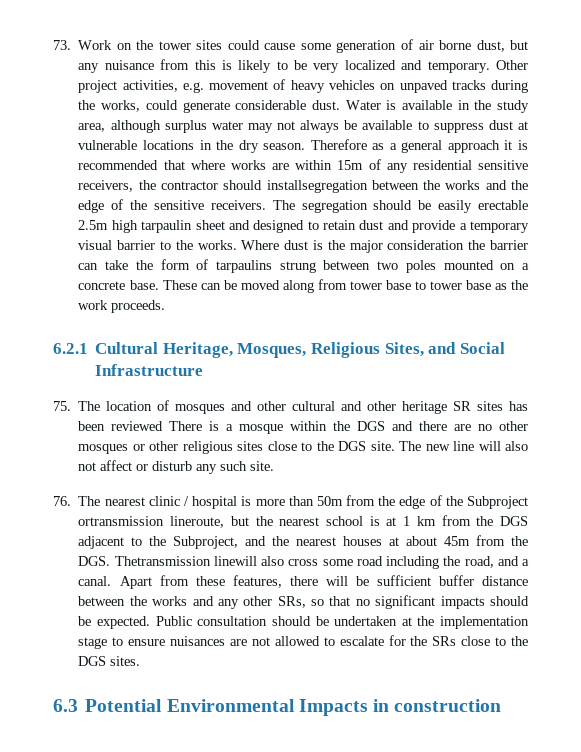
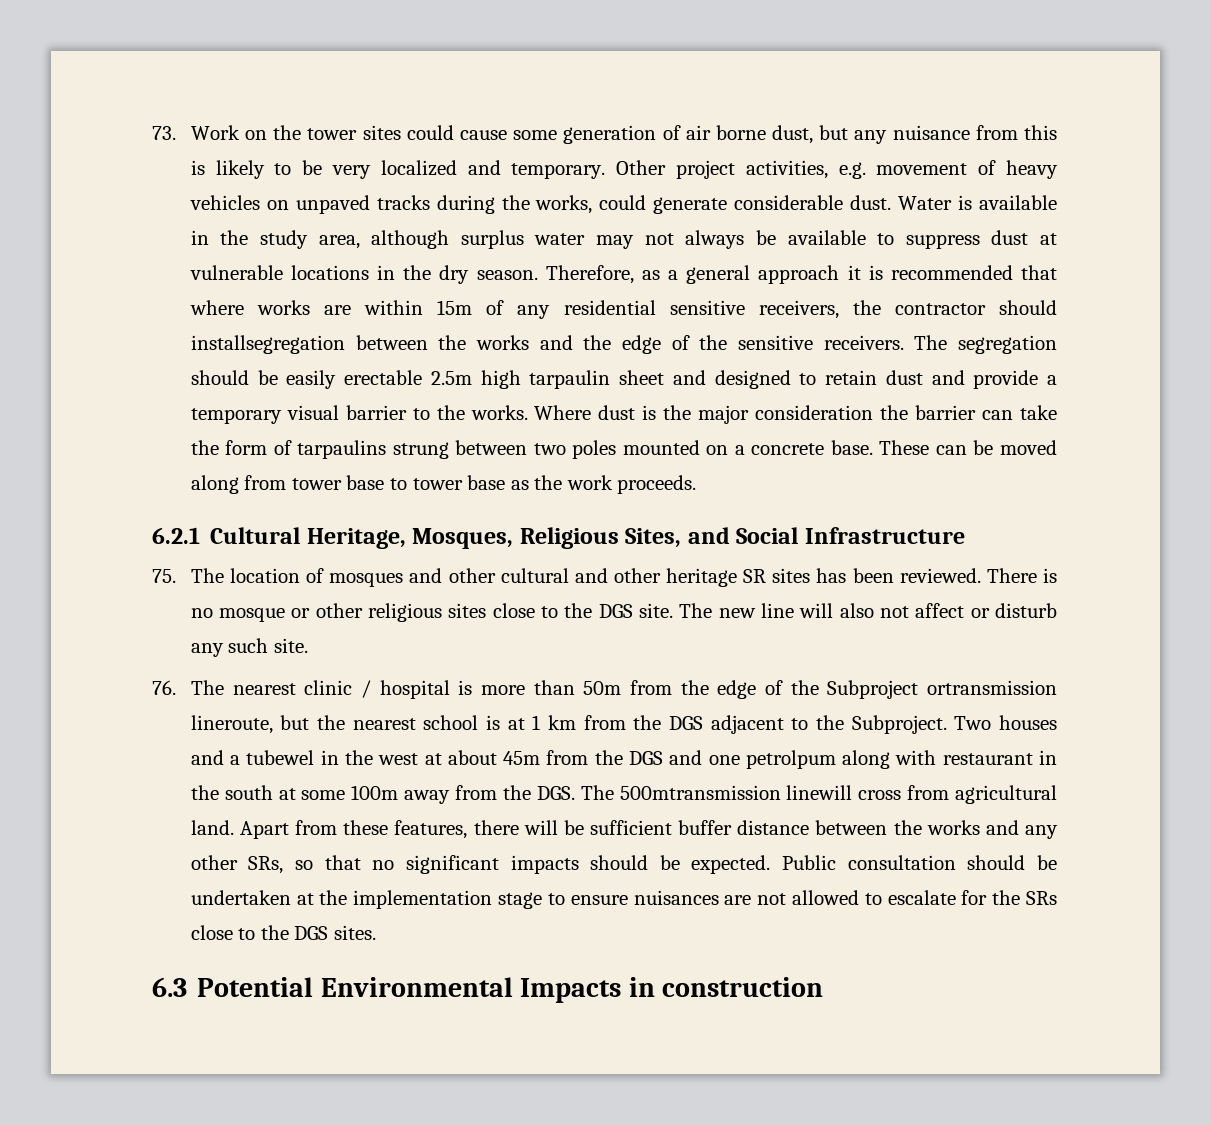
[310,139,367,150] Therefore -> [545,265,634,284] Therefore,
[111,421,164,431] reviewed -> [899,568,981,583] reviewed.
[226,421,528,434] [78,444,129,454] a mosque within the DGS and there are no other mosques -> [190,608,286,622] no mosque
[173,536,383,549] Subproject, and the nearest houses -> [851,715,1057,734] [190,750,419,765] Subproject. Two houses and a tubewel in the west
[78,556,529,569] [78,576,112,586] DGS. Thetransmission linewill also cross some road including the road, and a canal. -> [628,750,1058,769] [190,785,1057,804] [190,820,234,835] DGS and one petrolpum along with restaurant in the south at some 100m away from the DGS. The 500mtransmission linewill cross from agricultural land.

